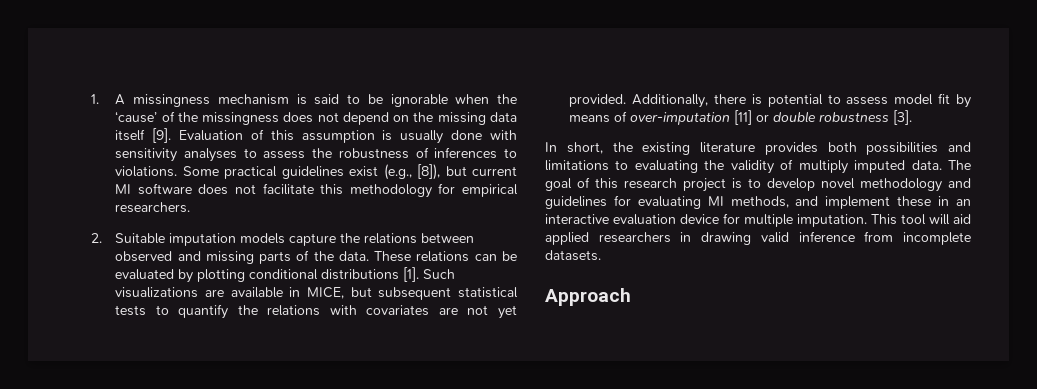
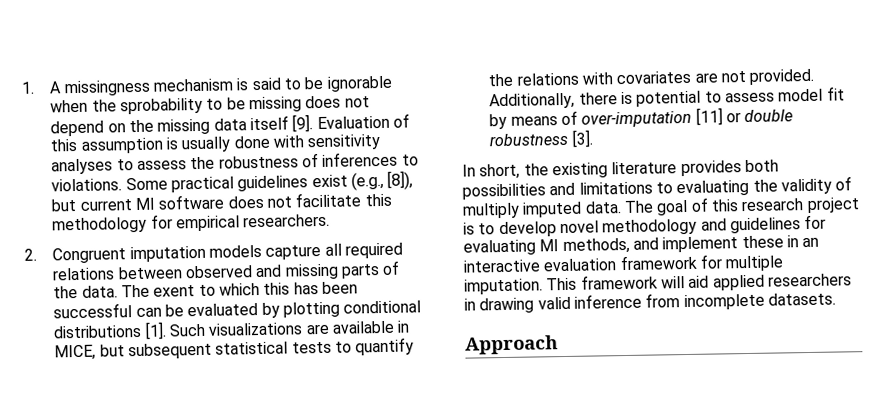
[115,111,280,125] ‘cause’ of the missingness -> [119,96,302,115] sprobability to be missing
[115,233,166,244] Suitable -> [52,247,127,264] Congruent
[340,233,361,243] the -> [324,242,403,259] all required
[374,251,470,262] These relations -> [120,281,358,298] [53,303,133,319] The exent to which this has been successful
[498,305,517,319] yet -> (746, 76) none
[680,214,719,224] device -> [619,254,698,271] framework
[901,214,926,225] tool -> [580,274,658,290] framework

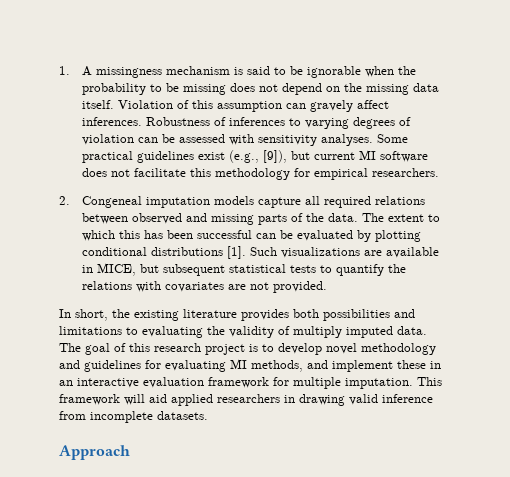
[119,97,203,115] sprobability -> [82,83,147,95] probability
[249,113,410,133] [50,133,381,154] [51,151,419,175] [51,178,123,192] itself [9]. Evaluation of this assumption is usually done with sensitivity analyses to assess the robustness of inferences to violations. -> [82,100,390,112] [82,117,412,129] [82,134,374,146] itself. Violation of this assumption can gravely affect inferences. Robustness of inferences to varying degrees of violation can be assessed with sensitivity analyses.
[387,170,414,190] [8]), -> [263,150,288,163] [9]),
[52,247,127,264] Congruent -> [82,196,143,208] Congeneal
[153,285,196,297] exent -> [388,214,425,222] extent
[489,86,845,110] [489,107,794,130] [489,129,594,148] Additionally, there is potential to assess model fit by means of over-imputation [11] or double robustness [3]. -> (328, 287) none

